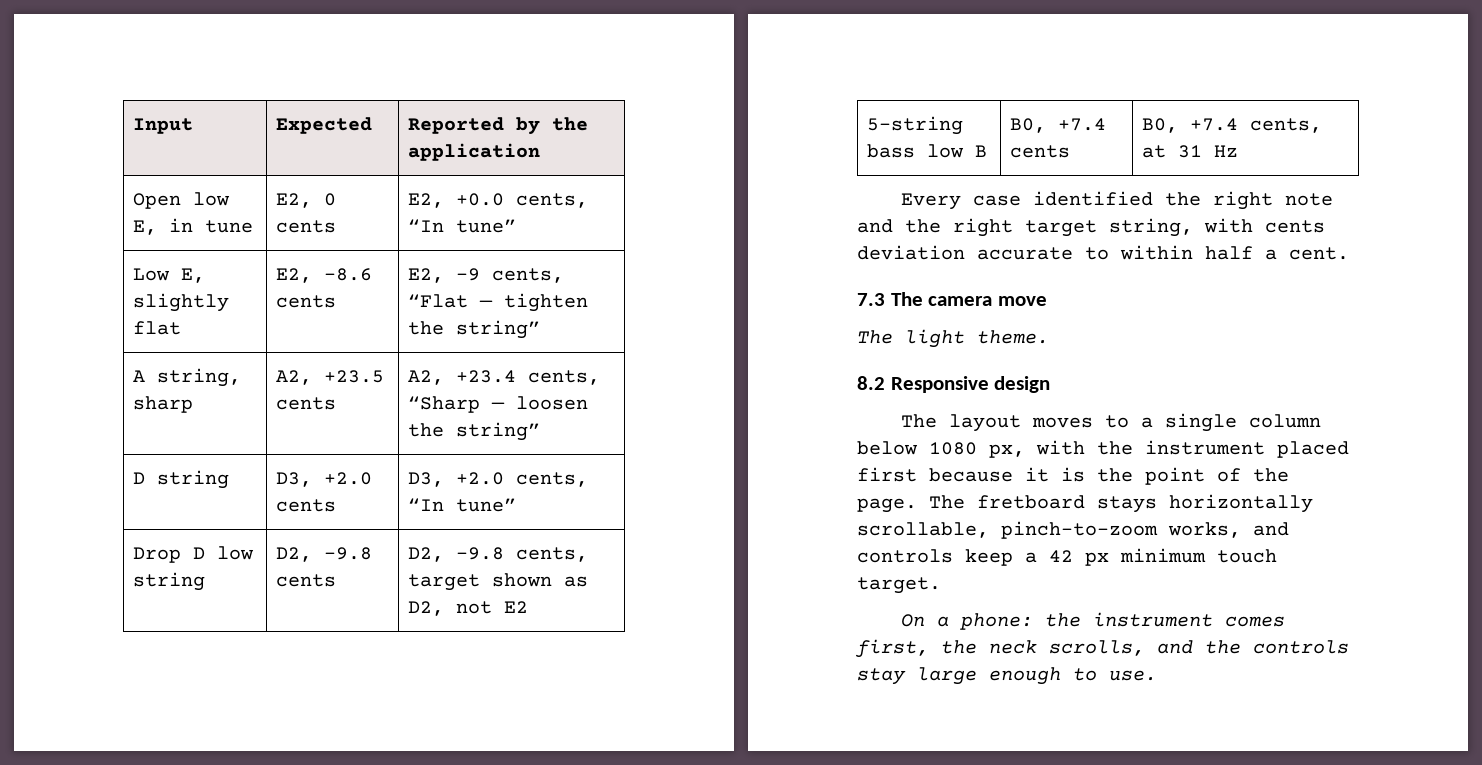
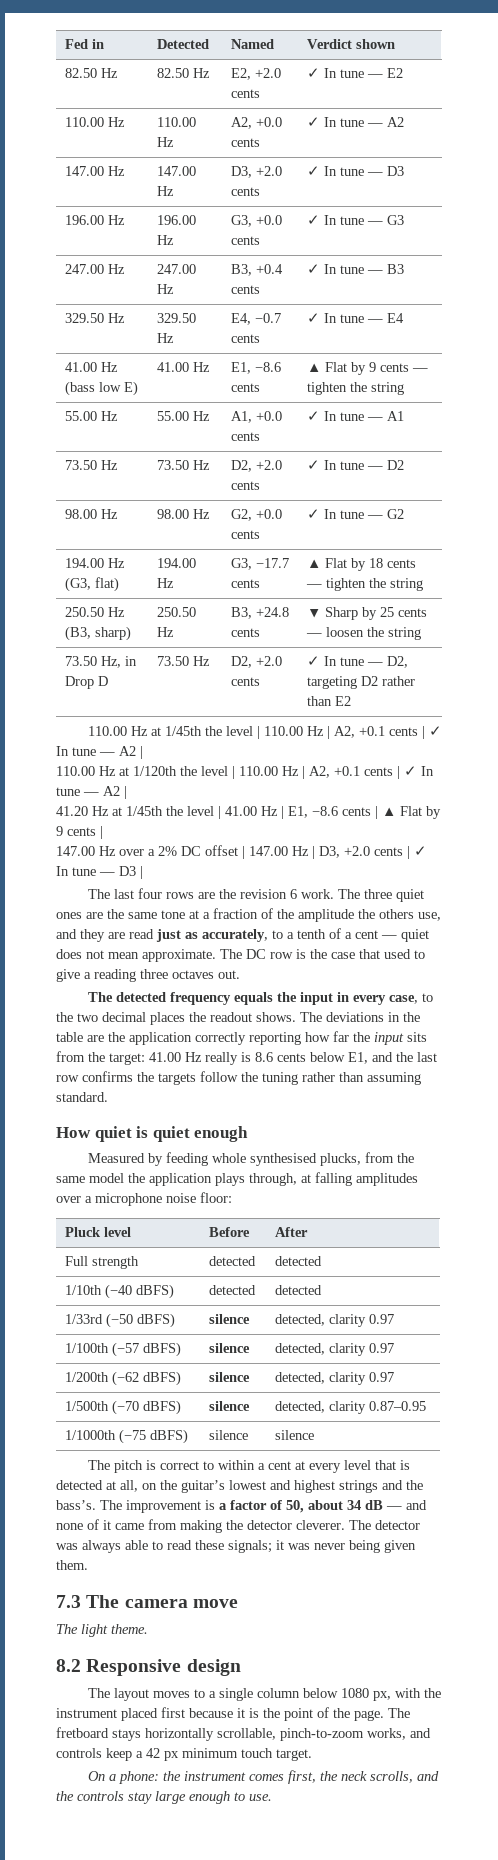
[132,118,193,134] [275,117,372,134] [407,117,588,135] [407,143,540,161] [132,192,230,209] [132,218,253,235] [275,193,336,208] [275,220,336,233] [407,193,588,208] [407,219,516,233] [132,268,205,283] [132,293,229,312] [132,321,181,335] [275,268,372,283] [275,295,336,308] [407,268,564,283] [407,293,588,312] [407,320,540,339] [132,368,241,387] [132,396,193,413] [275,370,384,385] [275,397,336,410] [407,370,600,385] [407,396,588,413] [407,422,540,441] [132,470,229,489] [275,472,372,487] [275,499,336,512] [407,472,588,487] [407,498,516,512] [132,546,254,563] [132,572,205,591] [275,547,372,562] [275,574,336,587] [407,547,588,562] [407,573,588,591] [407,601,528,616] [866,116,963,135] [866,144,987,158] [1009,118,1106,133] [1009,145,1070,158] [1141,118,1322,133] [1141,145,1238,158] [900,191,1333,210] [857,218,1325,237] [857,245,1349,260] Input | Expected | Reported by the application // Open low E, in tune | E2, 0 cents | E2, +0.0 cents, “In tune” // Low E, slightly flat | E2, −8.6 cents | E2, −9 cents, “Flat — tighten the string” // A string, sharp | A2, +23.5 cents | A2, +23.4 cents, “Sharp — loosen the string” // D string | D3, +2.0 cents | D3, +2.0 cents, “In tune” // Drop D low string | D2, −9.8 cents | D2, −9.8 cents, target shown as D2, not E2 // 5-string bass low B | B0, +7.4 cents | B0, +7.4 cents, at 31 Hz // Every case identified the right note and the right target string, with cents deviation accurate to within half a cent. -> [65,39,105,49] [157,39,210,49] [231,39,275,49] [307,39,396,49] [65,68,119,78] [157,68,211,78] [231,68,282,80] [231,89,261,98] [307,68,404,78] [65,117,126,127] [157,117,197,127] [157,137,175,147] [231,117,283,129] [231,138,261,147] [307,117,405,127] [65,166,126,176] [157,166,197,176] [157,186,175,196] [231,166,283,178] [231,187,261,196] [307,166,405,176] [65,215,126,225] [157,215,197,225] [157,235,175,245] [231,215,283,227] [231,236,261,245] [307,215,405,225] [65,264,126,274] [157,264,197,274] [157,284,175,294] [231,264,284,276] [231,285,261,294] [307,264,405,274] [65,313,126,323] [157,313,197,323] [157,333,175,343] [231,313,282,325] [231,334,261,343] [307,313,405,323] [65,362,119,372] [65,381,139,396] [157,362,211,372] [231,362,282,374] [231,383,261,392] [307,362,429,375] [307,382,405,395] [65,411,119,421] [157,411,211,421] [231,411,283,423] [231,432,261,441] [307,411,405,421] [65,460,119,470] [157,460,211,470] [231,460,283,472] [231,481,261,490] [307,460,405,470] [65,509,119,519] [157,509,211,519] [231,509,283,521] [231,530,261,539] [307,509,405,519] [65,558,126,568] [65,577,120,592] [157,558,197,568] [157,578,175,588] [231,558,290,570] [231,579,261,588] [307,558,417,571] [306,578,424,591] [65,607,126,617] [65,626,132,641] [157,607,197,617] [157,627,175,637] [231,607,290,619] [231,628,261,637] [307,607,428,620] [306,627,422,640] [65,656,138,668] [65,676,109,689] [157,656,211,666] [231,656,283,668] [231,677,261,686] [307,656,409,668] [307,676,416,689] [307,696,352,706] [87,726,442,739] [56,746,143,759] [56,766,434,779] [56,786,127,799] [56,806,441,819] [56,826,103,839] [56,845,427,859] [56,866,143,879] [87,888,424,902] [56,908,441,922] [56,928,429,942] [56,949,425,962] [56,969,240,982] [87,992,433,1005] [56,1012,420,1025] [56,1031,427,1045] [56,1051,437,1065] [56,1071,421,1085] [56,1092,108,1102] [56,1126,249,1142] [87,1152,414,1166] [56,1172,418,1186] [56,1192,232,1206] [65,1227,132,1237] [209,1227,251,1237] [275,1227,309,1237] [65,1256,140,1269] [209,1256,257,1266] [275,1256,323,1266] [65,1284,175,1299] [209,1285,257,1295] [275,1285,323,1295] [65,1313,176,1328] [209,1314,251,1324] [275,1314,395,1327] [65,1342,182,1357] [209,1343,251,1353] [275,1343,395,1356] [65,1371,182,1386] [209,1372,251,1382] [275,1372,395,1385] [65,1400,182,1415] [209,1401,251,1411] [275,1401,427,1414] [65,1429,189,1444] [209,1430,249,1440] [275,1430,315,1440] [87,1460,410,1473] [56,1480,423,1493] [56,1500,427,1513] [56,1519,420,1533] [56,1540,416,1553] [56,1560,88,1570] Fed in | Detected | Named | Verdict shown // 82.50 Hz | 82.50 Hz | E2, +2.0 cents | ✓ In tune — E2 // 110.00 Hz | 110.00 Hz | A2, +0.0 cents | ✓ In tune — A2 // 147.00 Hz | 147.00 Hz | D3, +2.0 cents | ✓ In tune — D3 // 196.00 Hz | 196.00 Hz | G3, +0.0 cents | ✓ In tune — G3 // 247.00 Hz | 247.00 Hz | B3, +0.4 cents | ✓ In tune — B3 // 329.50 Hz | 329.50 Hz | E4, −0.7 cents | ✓ In tune — E4 // 41.00 Hz (bass low E) | 41.00 Hz | E1, −8.6 cents | ▲ Flat by 9 cents — tighten the string // 55.00 Hz | 55.00 Hz | A1, +0.0 cents | ✓ In tune — A1 // 73.50 Hz | 73.50 Hz | D2, +2.0 cents | ✓ In tune — D2 // 98.00 Hz | 98.00 Hz | G2, +0.0 cents | ✓ In tune — G2 // 194.00 Hz (G3, flat) | 194.00 Hz | G3, −17.7 cents | ▲ Flat by 18 cents — tighten the string // 250.50 Hz (B3, sharp) | 250.50 Hz | B3, +24.8 cents | ▼ Sharp by 25 cents — loosen the string // 73.50 Hz, in Drop D | 73.50 Hz | D2, +2.0 cents | ✓ In tune — D2, targeting D2 rather than E2 // 110.00 Hz at 1/45th the level | 110.00 Hz | A2, +0.1 cents | ✓ In tune — A2 | // 110.00 Hz at 1/120th the level | 110.00 Hz | A2, +0.1 cents | ✓ In tune — A2 | // 41.20 Hz at 1/45th the level | 41.00 Hz | E1, −8.6 cents | ▲ Flat by 9 cents | // 147.00 Hz over a 2% DC offset | 147.00 Hz | D3, +2.0 cents | ✓ In tune — D3 | // The last four rows are the revision 6 work. The three quiet ones are the same tone at a fraction of the amplitude the others use, and they are read just as accurately, to a tenth of a cent — quiet does not mean approximate. The DC row is the case that used to give a reading three octaves out. // The detected frequency equals the input in every case, to the two decimal places the readout shows. The deviations in the table are the application correctly reporting how far the input sits from the target: 41.00 Hz really is 8.6 cents below E1, and the last row confirms the targets follow the tuning rather than assuming standard. // How quiet is quiet enough // Measured by feeding whole synthesised plucks, from the same model the application plays through, at falling amplitudes over a microphone noise floor: // Pluck level | Before | After // Full strength | detected | detected // 1/10th (−40 dBFS) | detected | detected // 1/33rd (−50 dBFS) | silence | detected, clarity 0.97 // 1/100th (−57 dBFS) | silence | detected, clarity 0.97 // 1/200th (−62 dBFS) | silence | detected, clarity 0.97 // 1/500th (−70 dBFS) | silence | detected, clarity 0.87–0.95 // 1/1000th (−75 dBFS) | silence | silence // The pitch is correct to within a cent at every level that is detected at all, on the guitar’s lowest and highest strings and the bass’s. The improvement is a factor of 50, about 34 dB — and none of it came from making the detector cleverer. The detector was always able to read these signals; it was never being given them.

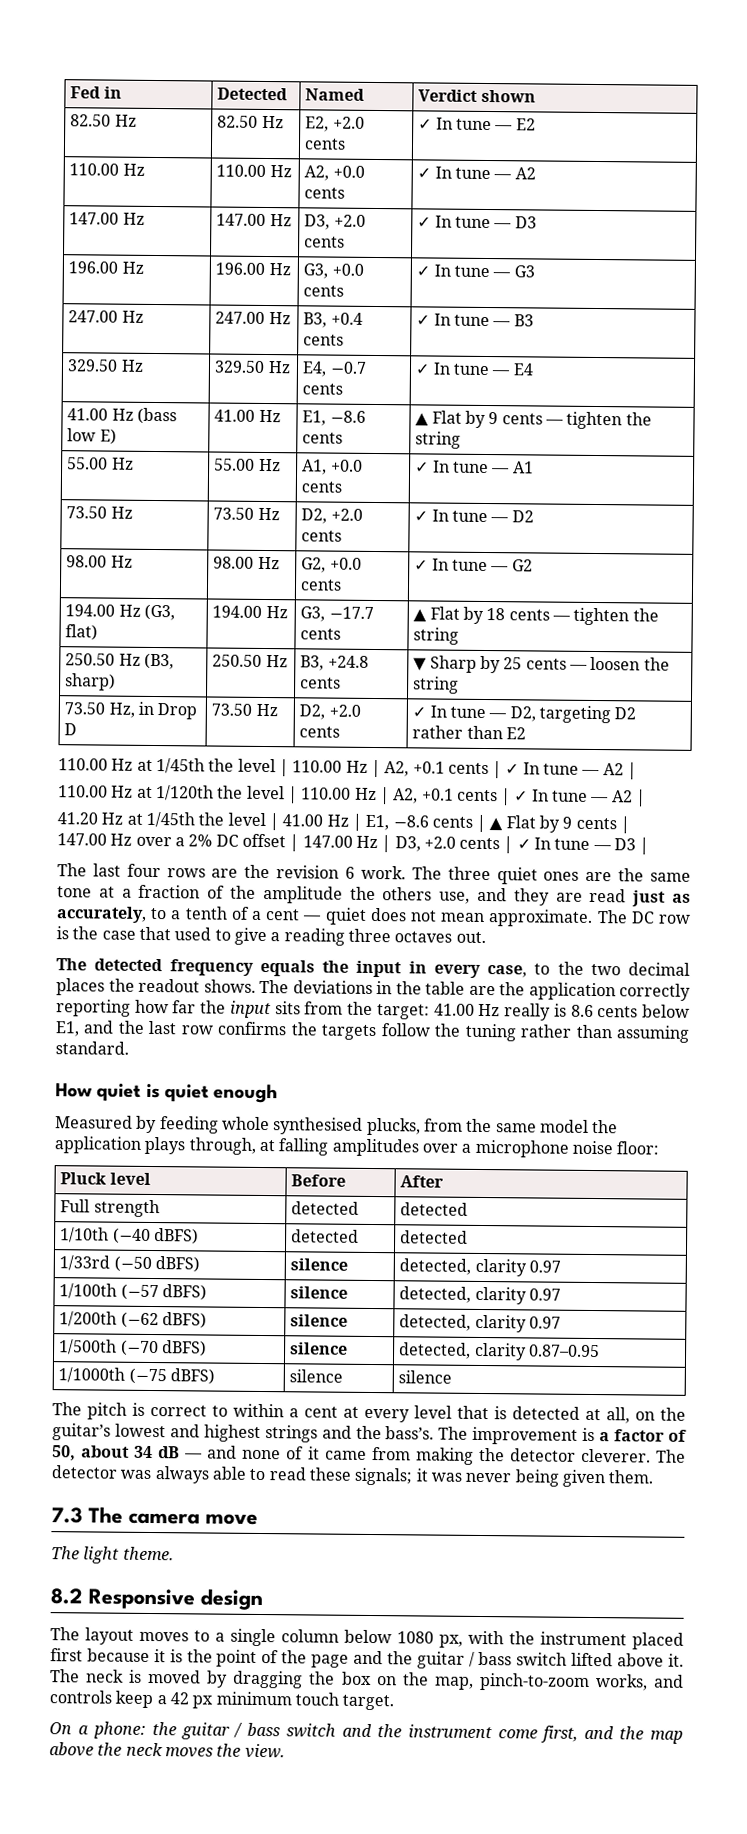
[354,1708,410,1721] [56,1727,276,1741] page. The fretboard stays horizontally scrollable, -> [311,1650,684,1669] [50,1669,474,1690] page and the guitar / bass switch lifted above it. The neck is moved by dragging the box on the map,
[183,1770,439,1784] [56,1791,272,1804] instrument comes first, the neck scrolls, and the controls stay large enough to use. -> [181,1722,684,1744] [49,1742,285,1759] guitar / bass switch and the instrument come first, and the map above the neck moves the view.

